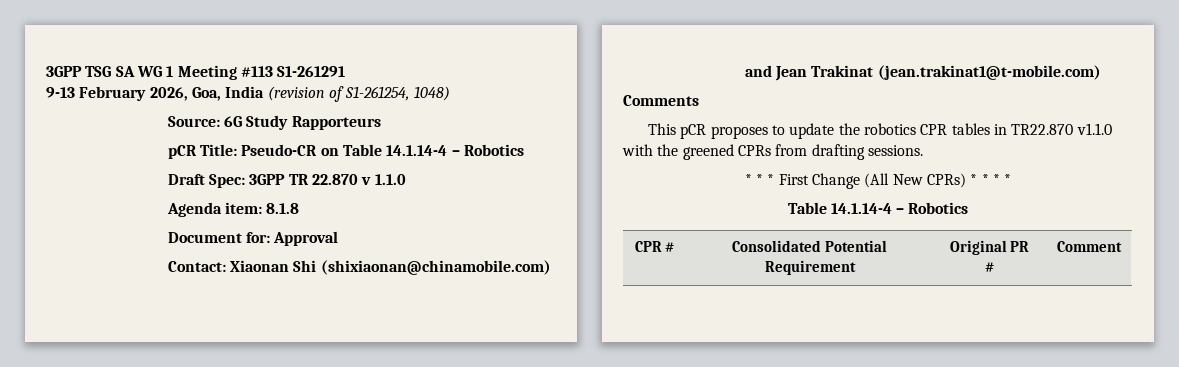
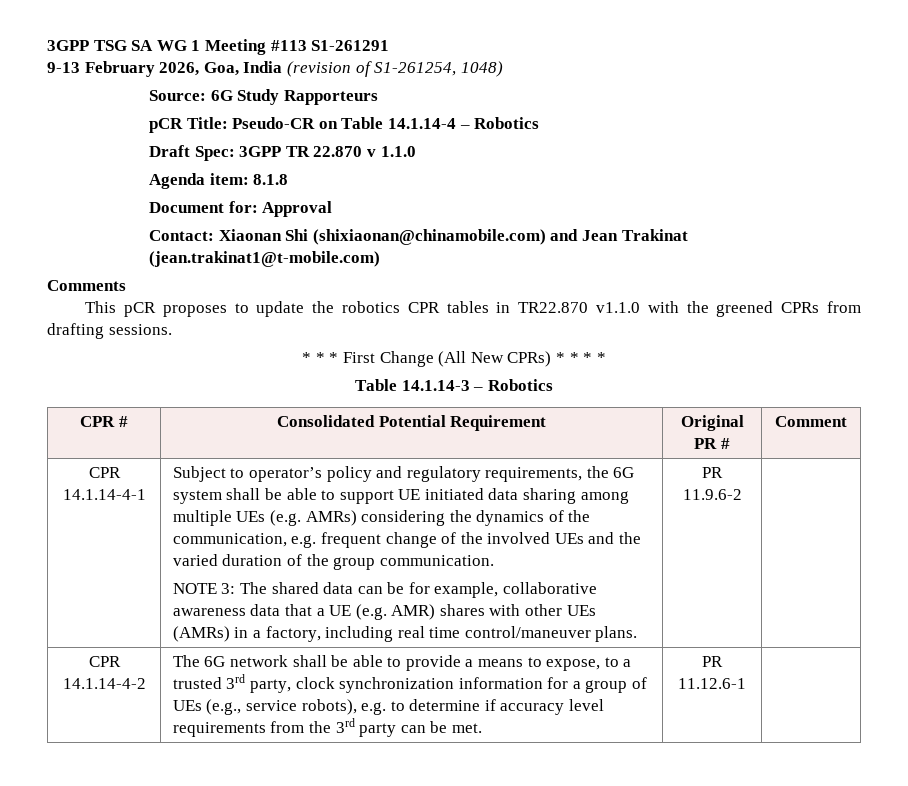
[830,203,892,214] 14.1.14-4 -> [401,380,470,391] 14.1.14-3
(1122, 246) none -> [88,467,121,478] [62,489,146,500] [172,466,635,482] [172,488,629,504] [172,510,591,526] [172,532,642,548] [172,554,494,570] [172,582,598,598] [172,604,596,620] [172,626,638,642] [702,467,723,478] [682,489,742,500] [88,656,121,667] [62,678,146,689] [172,655,632,671] [172,674,648,693] [172,699,605,715] [172,718,482,737] [702,656,723,667] [678,678,746,689] // CPR 14.1.14-4-1 | Subject to operator’s policy and regulatory requirements, the 6G system shall be able to support UE initiated data sharing among multiple UEs (e.g. AMRs) considering the dynamics of the communication, e.g. frequent change of the involved UEs and the varied duration of the group communication. // NOTE 3: The shared data can be for example, collaborative awareness data that a UE (e.g. AMR) shares with other UEs (AMRs) in a factory, including real time control/maneuver plans. | PR 11.9.6-2 | // CPR 14.1.14-4-2 | The 6G network shall be able to provide a means to expose, to a trusted 3rd party, clock synchronization information for a group of UEs (e.g., service robots), e.g. to determine if accuracy level requirements from the 3rd party can be met. | PR 11.12.6-1 |

